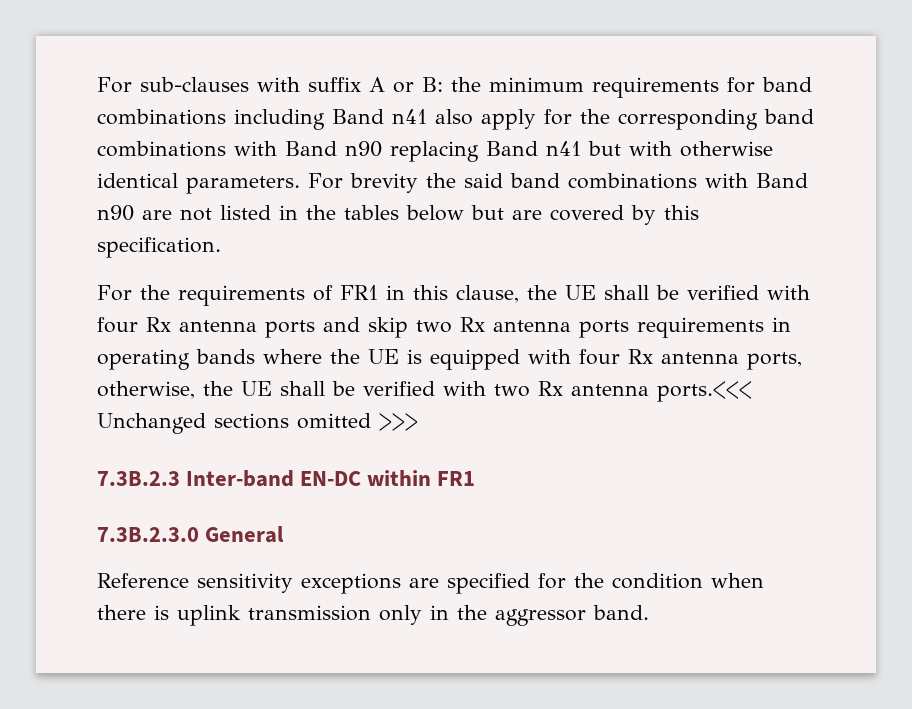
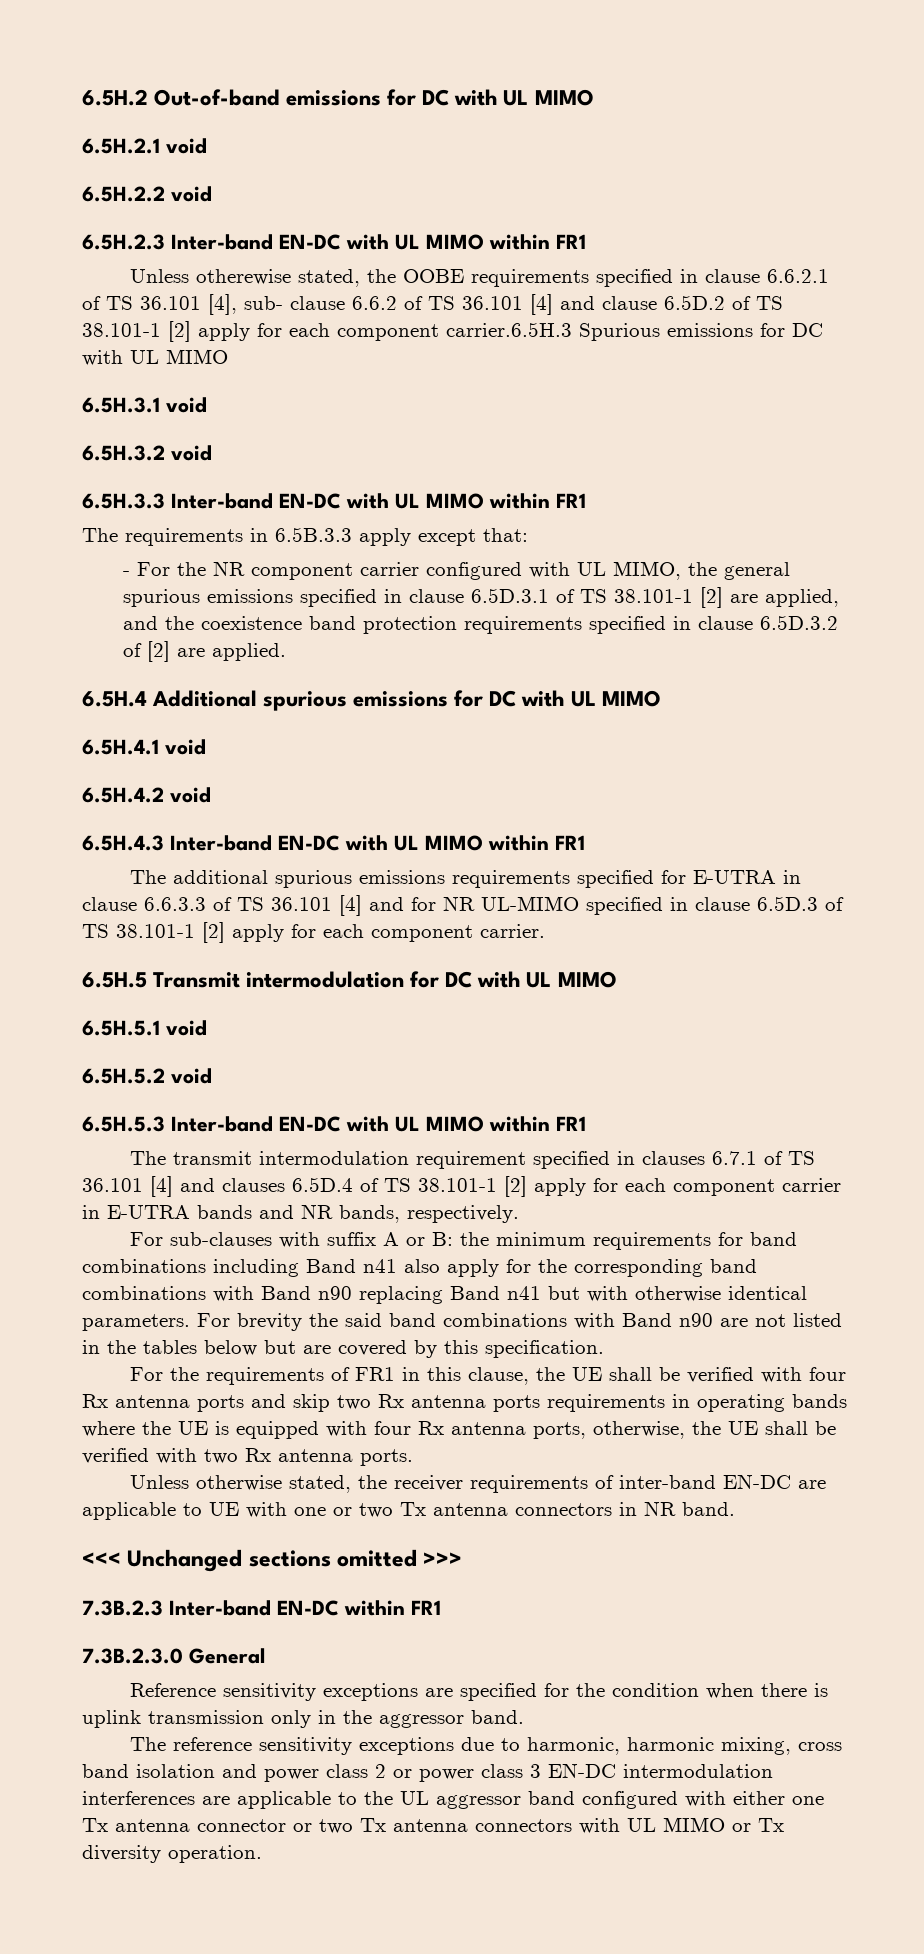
(97, 85) none -> [82,89,594,106] [82,138,207,154] [82,186,212,202] [82,234,586,250] [130,269,830,287] [82,294,783,315] [82,321,823,342] [82,349,228,366] [82,397,207,413] [82,445,212,461] [82,493,586,509] [82,527,528,546] [122,561,790,580] [122,587,839,608] [122,615,838,634] [122,641,286,662] [82,690,661,711] [82,739,206,755] [82,787,211,803] [82,835,585,851] [130,870,802,888] [82,895,844,916] [82,922,545,943] [82,971,617,988] [82,1020,207,1036] [82,1068,212,1084] [82,1116,586,1132] [130,1151,816,1169] [82,1176,841,1197] [82,1204,519,1223] 6.5H.2 Out-of-band emissions for DC with UL MIMO // 6.5H.2.1 void // 6.5H.2.2 void // 6.5H.2.3 Inter-band EN-DC with UL MIMO within FR1 // Unless otherewise stated, the OOBE requirements specified in clause 6.6.2.1 of TS 36.101 [4], sub- clause 6.6.2 of TS 36.101 [4] and clause 6.5D.2 of TS 38.101-1 [2] apply for each component carrier.6.5H.3 Spurious emissions for DC with UL MIMO // 6.5H.3.1 void // 6.5H.3.2 void // 6.5H.3.3 Inter-band EN-DC with UL MIMO within FR1 // The requirements in 6.5B.3.3 apply except that: // - For the NR component carrier configured with UL MIMO, the general spurious emissions specified in clause 6.5D.3.1 of TS 38.101-1 [2] are applied, and the coexistence band protection requirements specified in clause 6.5D.3.2 of [2] are applied. // 6.5H.4 Additional spurious emissions for DC with UL MIMO // 6.5H.4.1 void // 6.5H.4.2 void // 6.5H.4.3 Inter-band EN-DC with UL MIMO within FR1 // The additional spurious emissions requirements specified for E-UTRA in clause 6.6.3.3 of TS 36.101 [4] and for NR UL-MIMO specified in clause 6.5D.3 of TS 38.101-1 [2] apply for each component carrier. // 6.5H.5 Transmit intermodulation for DC with UL MIMO // 6.5H.5.1 void // 6.5H.5.2 void // 6.5H.5.3 Inter-band EN-DC with UL MIMO within FR1 // The transmit intermodulation requirement specified in clauses 6.7.1 of TS 36.101 [4] and clauses 6.5D.4 of TS 38.101-1 [2] apply for each component carrier in E-UTRA bands and NR bands, respectively. //
[657,381,752,402] ports.<<< -> [360,1449,413,1466] [130,1474,827,1493] [82,1501,735,1520] [82,1552,121,1566] ports. // Unless otherwise stated, the receiver requirements of inter-band EN-DC are applicable to UE with one or two Tx antenna connectors in NR band. // <<<
(649, 612) none -> [130,1737,843,1755] [82,1763,773,1782] [82,1791,824,1809] [82,1817,784,1834] [82,1845,262,1863] // The reference sensitivity exceptions due to harmonic, harmonic mixing, cross band isolation and power class 2 or power class 3 EN-DC intermodulation interferences are applicable to the UL aggressor band configured with either one Tx antenna connector or two Tx antenna connectors with UL MIMO or Tx diversity operation.

